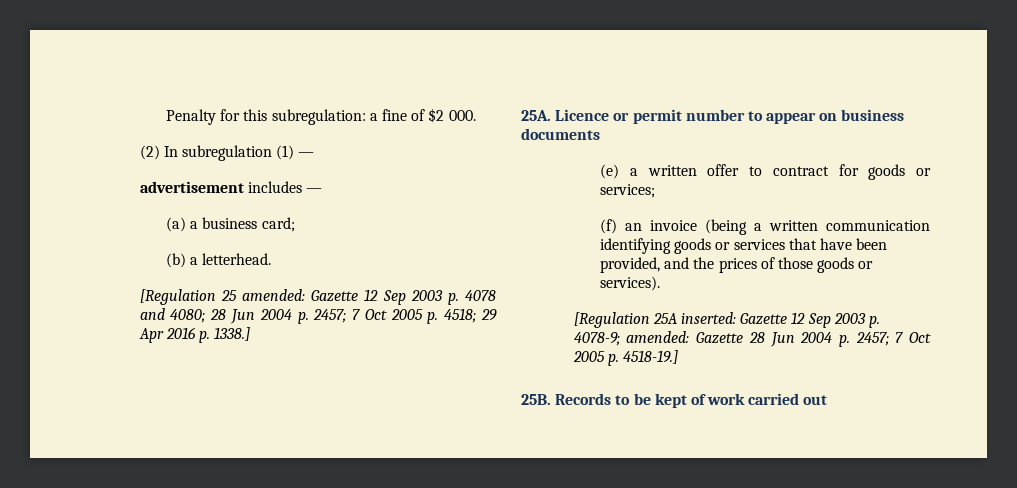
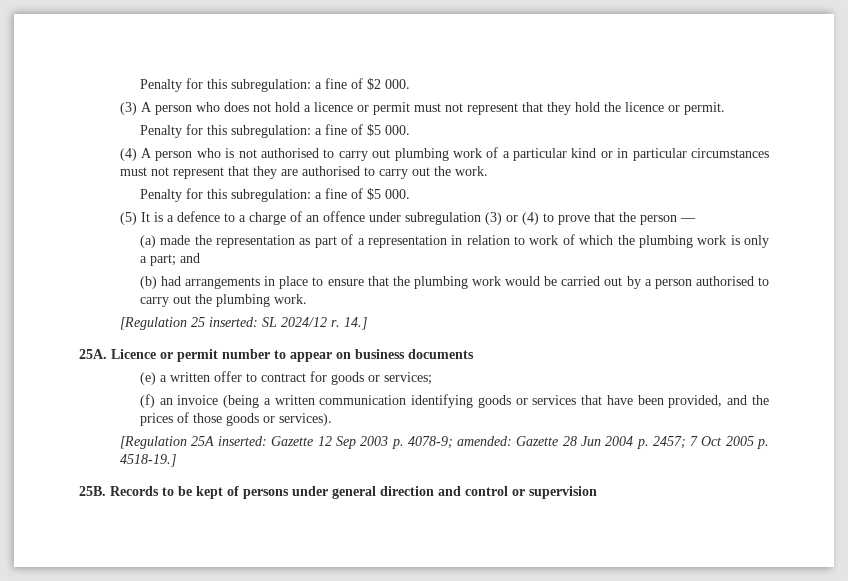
[139,145,315,161] [139,181,323,193] [166,217,295,232] [166,253,272,268] [139,289,496,305] [139,308,497,324] [138,327,251,343] (2) In subregulation (1) — // advertisement includes — // (a) a business card; // (b) a letterhead. // [Regulation 25 amended: Gazette 12 Sep 2003 p. 4078 and 4080; 28 Jun 2004 p. 2457; 7 Oct 2005 p. 4518; 29 Apr 2016 p. 1338.] -> [119,102,725,115] [139,124,410,138] [119,147,770,161] [119,166,488,179] [139,188,410,202] [119,211,696,225] [139,234,770,248] [139,253,200,266] [139,276,769,289] [139,294,307,307] [119,317,367,330] (3) A person who does not hold a licence or permit must not represent that they hold the licence or permit. // Penalty for this subregulation: a fine of $5 000. // (4) A person who is not authorised to carry out plumbing work of a particular kind or in particular circumstances must not represent that they are authorised to carry out the work. // Penalty for this subregulation: a fine of $5 000. // (5) It is a defence to a charge of an offence under subregulation (3) or (4) to prove that the person — // (a) made the representation as part of a representation in relation to work of which the plumbing work is only a part; and // (b) had arrangements in place to ensure that the plumbing work would be carried out by a person authorised to carry out the plumbing work. // [Regulation 25 inserted: SL 2024/12 r. 14.]
[707,393,828,405] work carried out -> [243,486,597,499] persons under general direction and control or supervision

